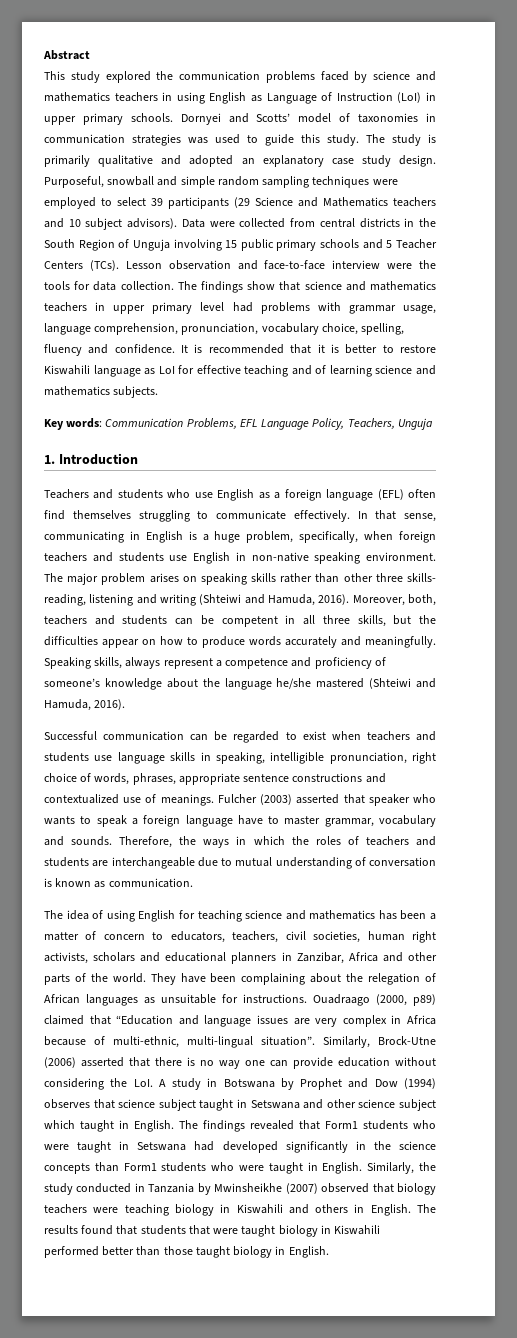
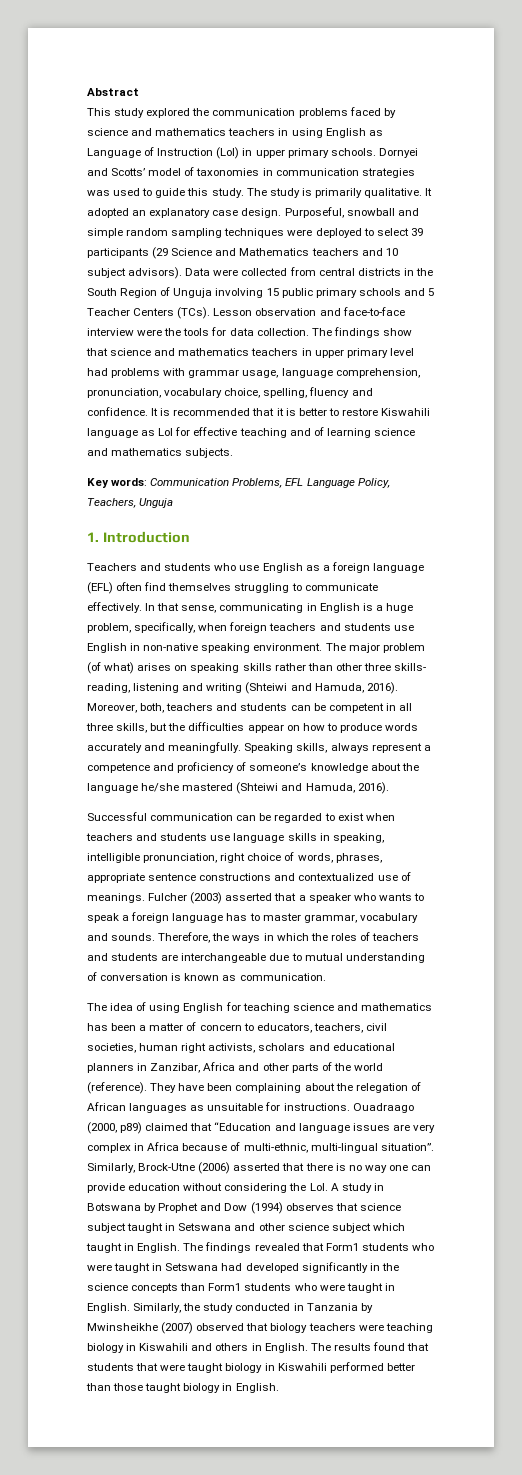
[98,155,182,167] qualitative and -> [364,188,433,198] qualitative. It
[361,155,391,167] study -> (239, 213) none
[44,197,96,209] employed -> [315,228,362,238] deployed
(146, 579) none -> [87,662,135,674] (of what)
(365, 799) none -> [298,895,306,901] a
[237,815,263,825] have -> [226,913,248,921] has
[112,973,146,983] world. -> [353,1063,383,1071] [87,1082,147,1094] world (reference).

